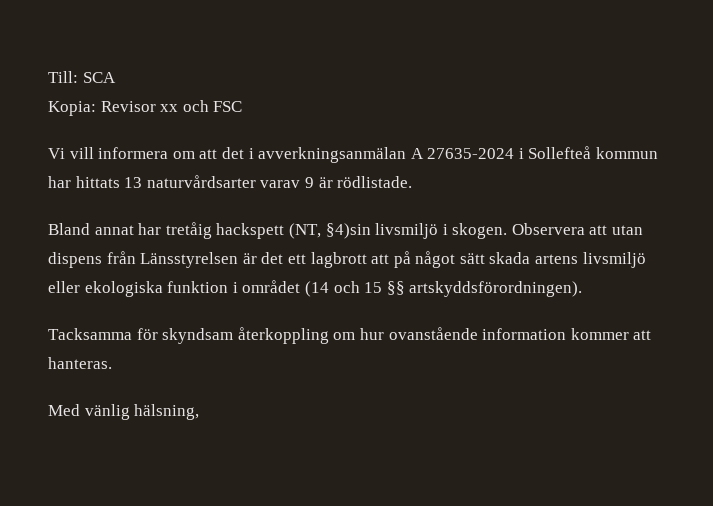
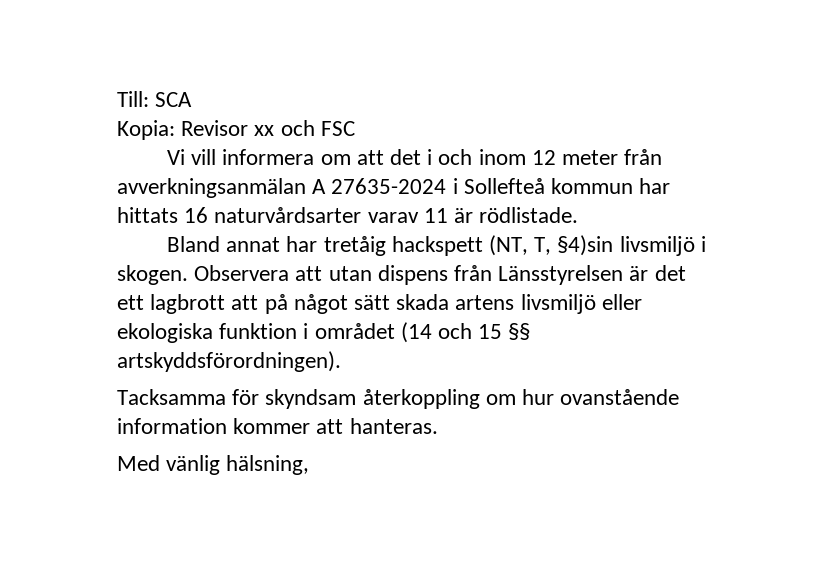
(254, 153) none -> [438,149,663,165] och inom 12 meter från
[124,177,143,188] 13 -> [184,207,209,223] 16
[304,177,314,188] 9 -> [423,208,448,223] 11
(321, 231) none -> [534,237,552,255] T,

